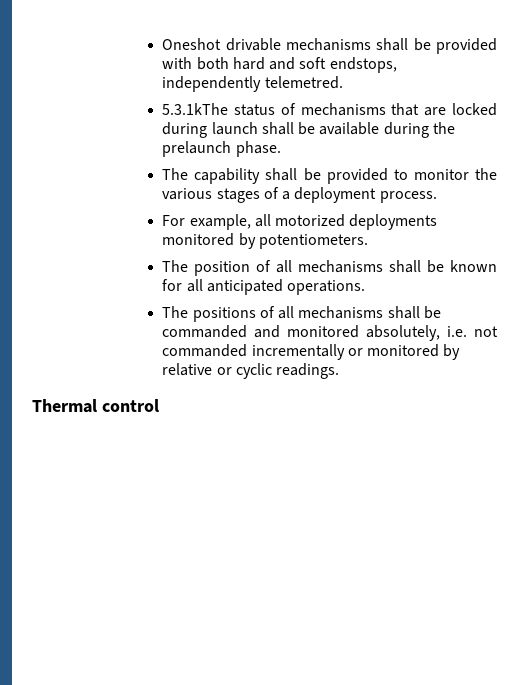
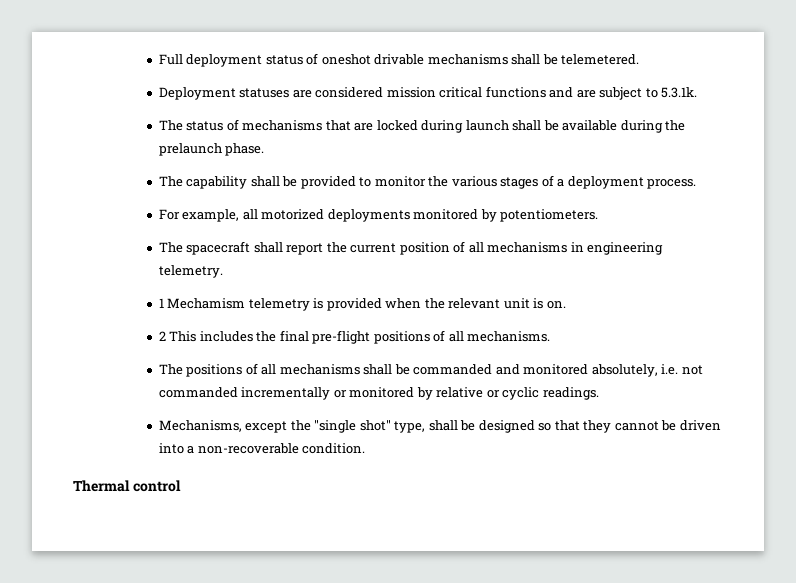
[162,38,498,54] [162,57,397,73] [162,76,343,92] [162,103,229,115] Oneshot drivable mechanisms shall be provided with both hard and soft endstops, independently telemetred. // 5.3.1kThe -> [158,53,640,67] [158,86,698,100] [158,120,183,131] Full deployment status of oneshot drivable mechanisms shall be telemetered. // Deployment statuses are considered mission critical functions and are subject to 5.3.1k. // The
[194,260,497,276] [162,279,366,295] position of all mechanisms shall be known for all anticipated operations. -> [186,241,664,255] [158,265,223,278] [158,298,566,311] [158,330,551,344] spacecraft shall report the current position of all mechanisms in engineering telemetry. // 1 Mechamism telemetry is provided when the relevant unit is on. // 2 This includes the final pre-flight positions of all mechanisms.
(340, 371) none -> [158,420,721,433] [158,443,366,454] // Mechanisms, except the "single shot" type, shall be designed so that they cannot be driven into a non-recoverable condition.

